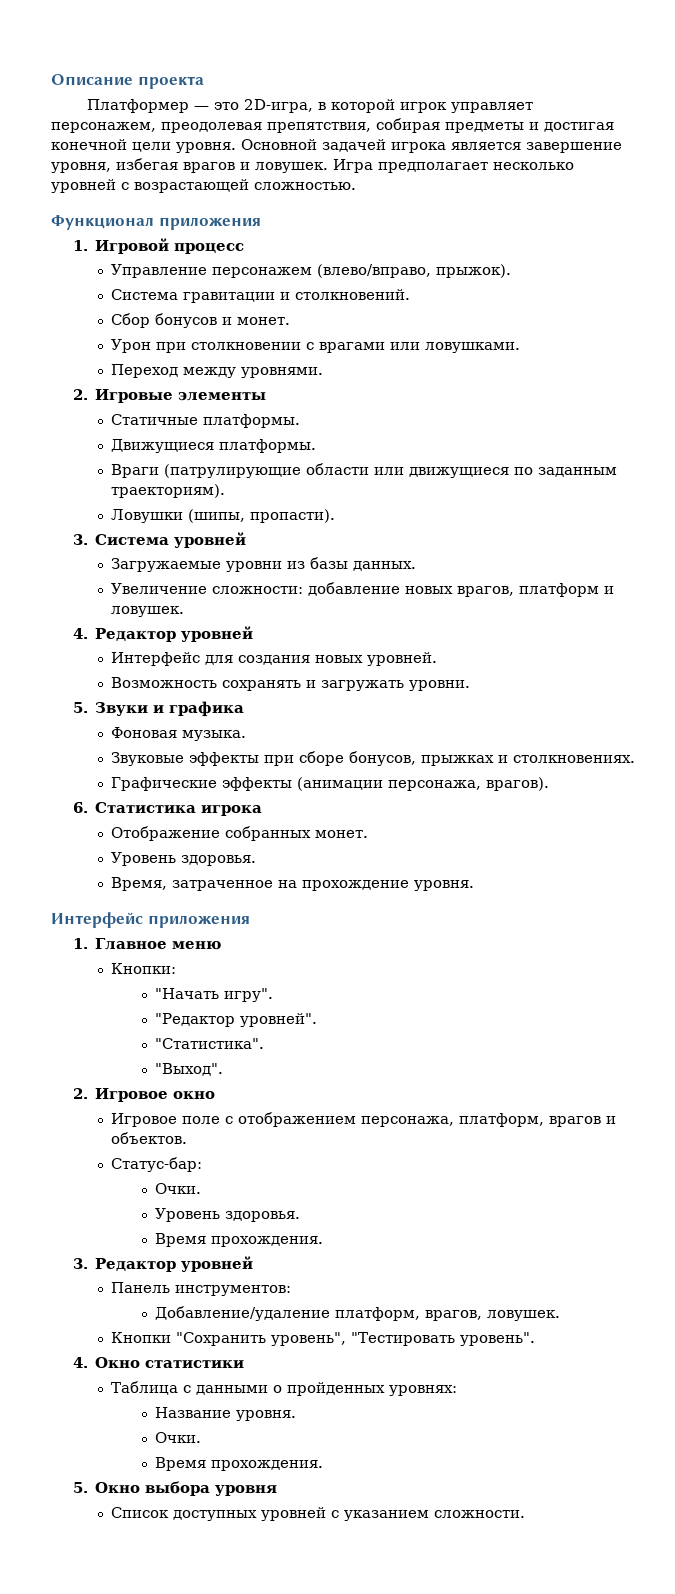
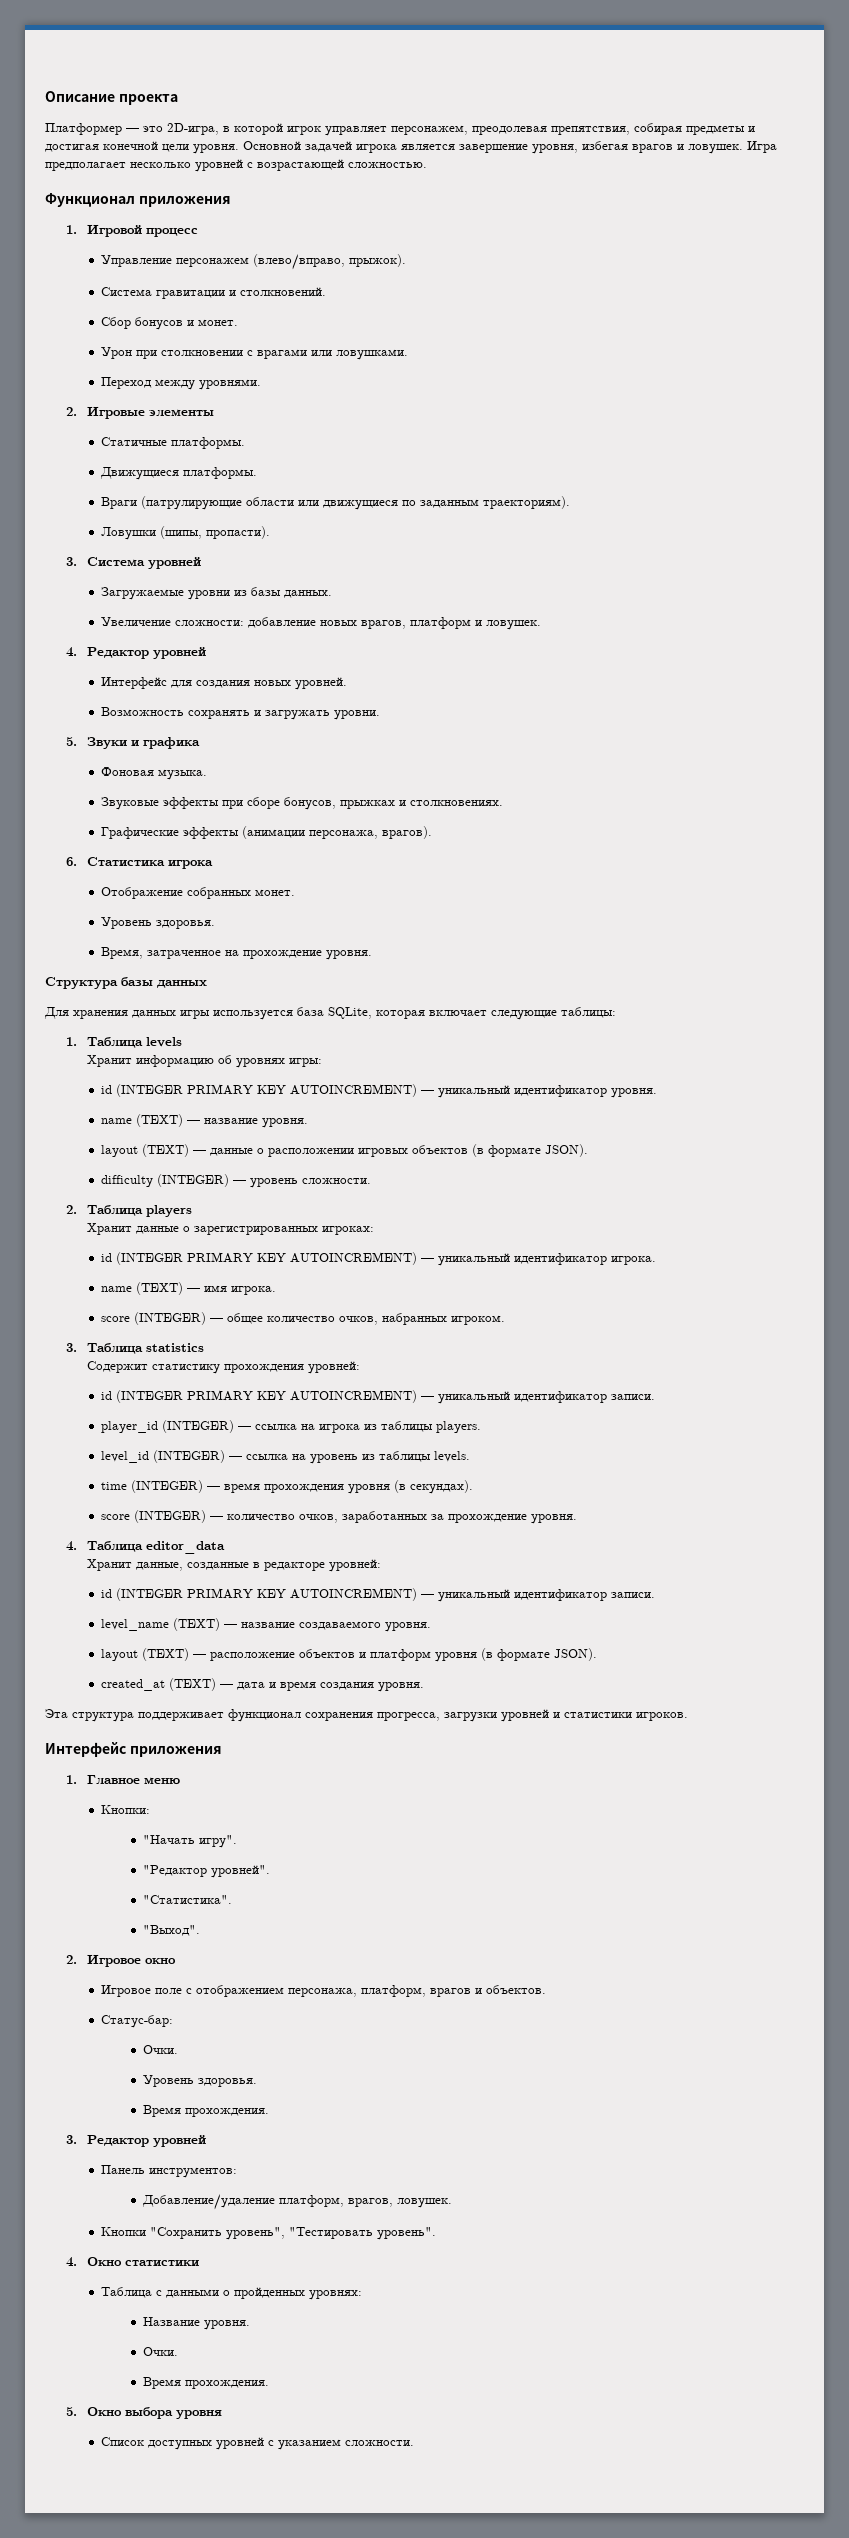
(474, 885) none -> [45,977,207,989] [44,1007,616,1020] [65,1037,182,1048] [86,1055,322,1068] [101,1084,658,1098] [101,1114,309,1128] [101,1144,589,1157] [101,1174,372,1188] [65,1205,192,1217] [86,1223,374,1235] [101,1252,657,1266] [101,1282,277,1295] [101,1312,506,1325] [65,1343,204,1354] [86,1361,360,1374] [101,1390,656,1404] [101,1420,482,1433] [101,1450,471,1464] [101,1480,474,1494] [101,1510,578,1524] [65,1541,225,1554] [86,1559,381,1572] [101,1588,656,1602] [101,1618,432,1632] [101,1648,598,1662] [101,1678,425,1692] [45,1709,688,1722] // Структура базы данных // Для хранения данных игры используется база SQLite, которая включает следующие таблицы: // 1. Таблица levels // Хранит информацию об уровнях игры: // id (INTEGER PRIMARY KEY AUTOINCREMENT) — уникальный идентификатор уровня. // name (TEXT) — название уровня. // layout (TEXT) — данные о расположении игровых объектов (в формате JSON). // difficulty (INTEGER) — уровень сложности. // 2. Таблица players // Хранит данные о зарегистрированных игроках: // id (INTEGER PRIMARY KEY AUTOINCREMENT) — уникальный идентификатор игрока. // name (TEXT) — имя игрока. // score (INTEGER) — общее количество очков, набранных игроком. // 3. Таблица statistics // Содержит статистику прохождения уровней: // id (INTEGER PRIMARY KEY AUTOINCREMENT) — уникальный идентификатор записи. // player_id (INTEGER) — ссылка на игрока из таблицы players. // level_id (INTEGER) — ссылка на уровень из таблицы levels. // time (INTEGER) — время прохождения уровня (в секундах). // score (INTEGER) — количество очков, заработанных за прохождение уровня. // 4. Таблица editor_data // Хранит данные, созданные в редакторе уровней: // id (INTEGER PRIMARY KEY AUTOINCREMENT) — уникальный идентификатор записи. // level_name (TEXT) — название создаваемого уровня. // layout (TEXT) — расположение объектов и платформ уровня (в формате JSON). // created_at (TEXT) — дата и время создания уровня. // Эта структура поддерживает функционал сохранения прогресса, загрузки уровней и статистики игроков.

